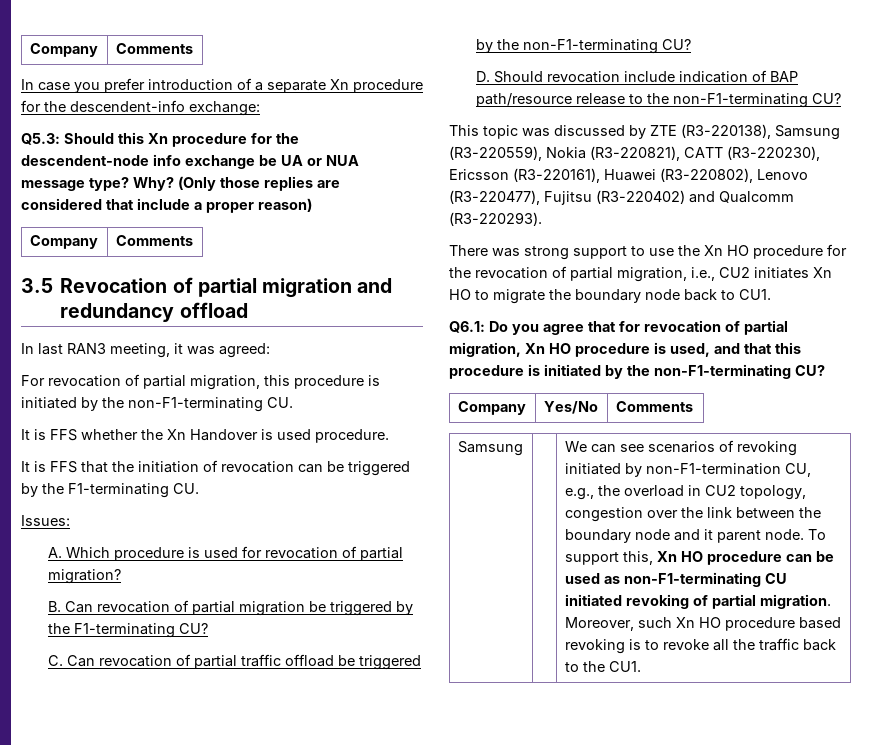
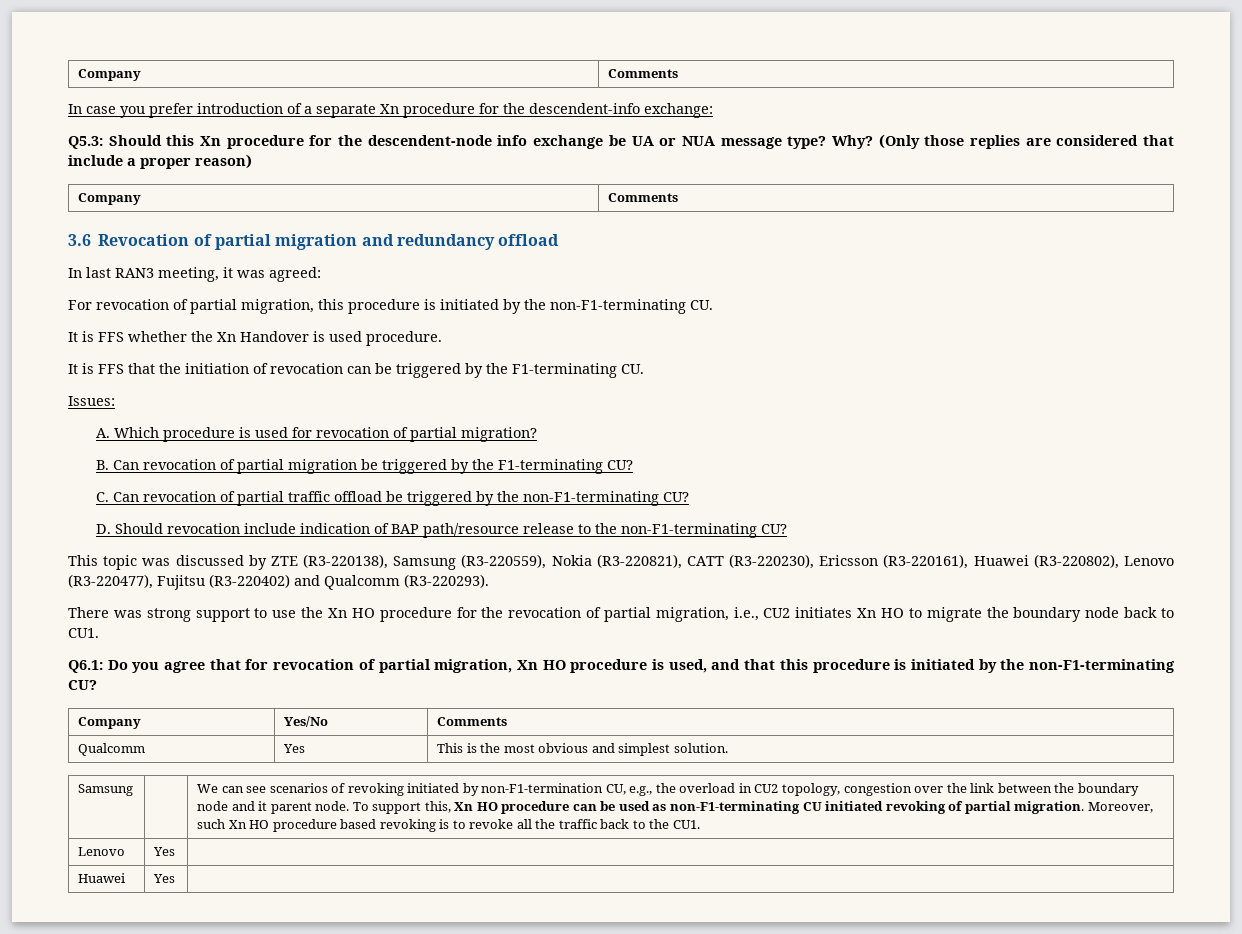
[21,278,53,293] 3.5 -> [68,234,91,246] 3.6
(693, 406) none -> [78,743,146,756] [283,744,306,753] [437,743,728,756] // Qualcomm | Yes | This is the most obvious and simplest solution.
(641, 666) none -> [78,847,126,856] [153,847,176,856] [78,873,126,883] [153,874,176,883] // Lenovo | Yes | // Huawei | Yes |

